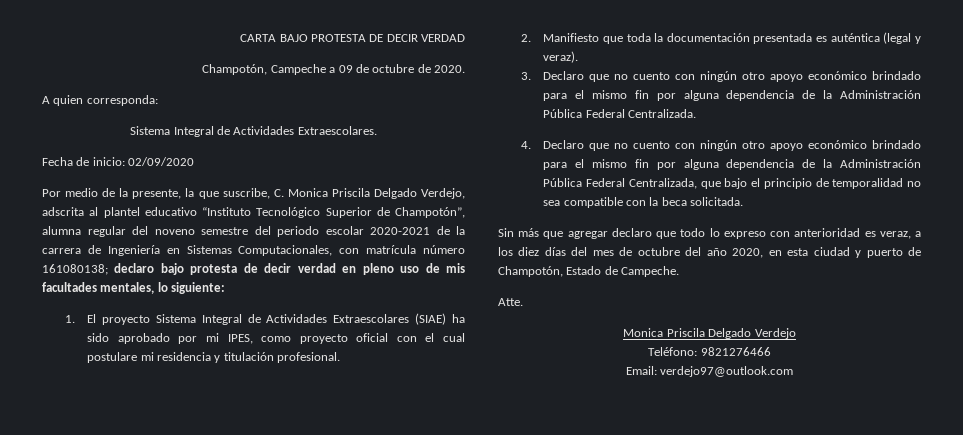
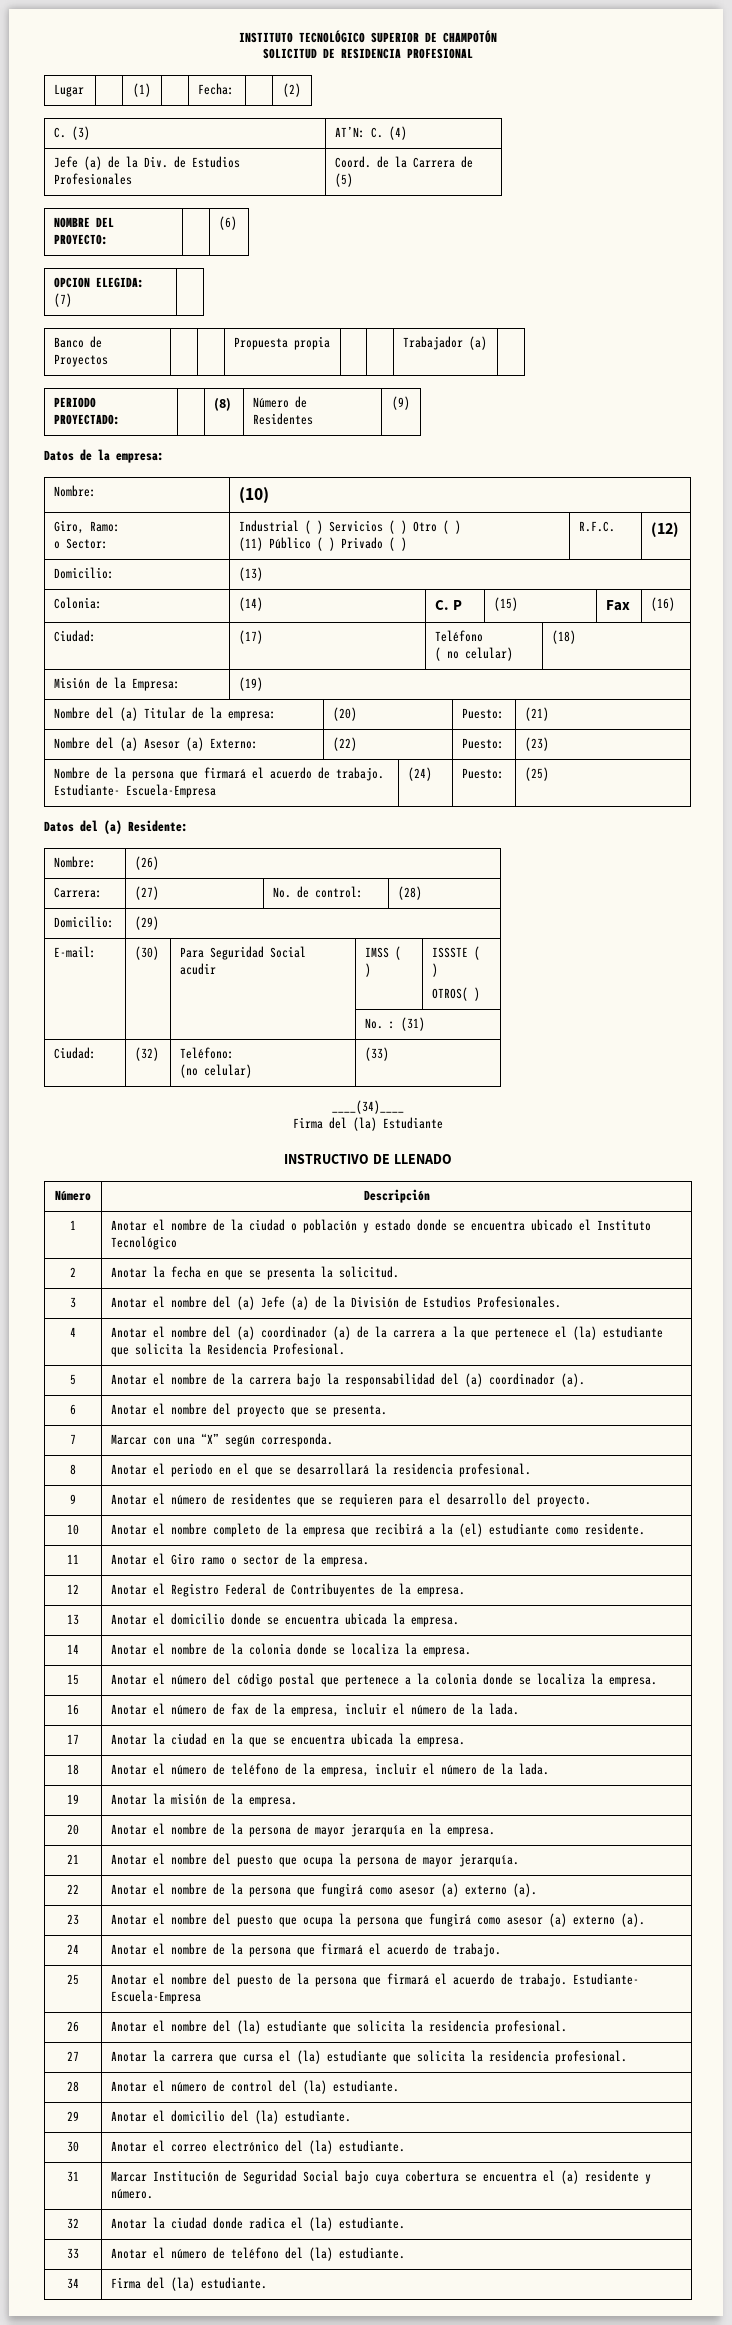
[240,34,465,42] [202,64,465,75] [42,95,158,106] [130,126,377,137] [42,157,195,166] [42,188,465,199] [42,207,465,218] [42,226,465,237] [42,245,465,256] [42,263,465,275] [42,282,226,294] [64,313,465,325] [87,333,465,344] [87,352,341,363] [520,32,922,44] [543,51,579,63] [520,71,921,82] [543,90,921,101] [543,109,697,118] [520,140,921,151] [543,159,921,170] [543,178,921,189] [543,197,744,208] [498,228,921,239] [498,247,921,258] [498,266,680,277] [498,298,523,306] [623,328,796,339] [648,347,771,356] [625,366,794,377] CARTA BAJO PROTESTA DE DECIR VERDAD // Champotón, Campeche a 09 de octubre de 2020. // A quien corresponda: // Sistema Integral de Actividades Extraescolares. // Fecha de inicio: 02/09/2020 // Por medio de la presente, la que suscribe, C. Monica Priscila Delgado Verdejo, adscrita al plantel educativo “Instituto Tecnológico Superior de Champotón”, alumna regular del noveno semestre del periodo escolar 2020-2021 de la carrera de Ingeniería en Sistemas Computacionales, con matrícula número 161080138; declaro bajo protesta de decir verdad en pleno uso de mis facultades mentales, lo siguiente: // 1. El proyecto Sistema Integral de Actividades Extraescolares (SIAE) ha sido aprobado por mi IPES, como proyecto oficial con el cual postulare mi residencia y titulación profesional. // 2. Manifiesto que toda la documentación presentada es auténtica (legal y veraz). // 3. Declaro que no cuento con ningún otro apoyo económico brindado para el mismo fin por alguna dependencia de la Administración Pública Federal Centralizada. // 4. Declaro que no cuento con ningún otro apoyo económico brindado para el mismo fin por alguna dependencia de la Administración Pública Federal Centralizada, que bajo el principio de temporalidad no sea compatible con la beca solicitada. // Sin más que agregar declaro que todo lo expreso con anterioridad es veraz, a los diez días del mes de octubre del año 2020, en esta ciudad y puerto de Champotón, Estado de Campeche. // Atte. // Monica Priscila Delgado Verdejo // Teléfono: 9821276466 // Email: verdejo97@outlook.com -> [239,30,497,43] [263,48,473,59] [54,84,85,97] [133,83,151,97] [198,83,235,95] [283,83,301,97] [54,126,91,140] [335,126,408,140] [54,156,241,170] [54,173,133,185] [335,156,474,168] [335,173,354,187] [54,217,115,228] [54,234,109,245] [219,216,238,230] [54,277,145,288] [54,293,73,307] [54,336,103,348] [54,354,109,367] [234,336,331,350] [403,336,488,350] [54,397,97,408] [54,414,121,425] [214,398,232,411] [253,396,308,408] [253,413,314,425] [392,396,410,410] [44,449,164,463] [54,485,97,497] [239,487,270,503] [54,520,121,534] [54,538,109,549] [239,520,462,534] [239,537,408,551] [579,521,616,532] [651,522,680,537] [54,567,115,579] [239,567,264,581] [54,597,103,609] [239,597,264,611] [435,600,463,610] [494,597,519,611] [606,600,631,611] [651,597,676,611] [54,630,97,642] [239,630,264,644] [435,630,484,642] [435,647,514,661] [552,630,577,644] [54,677,181,691] [239,677,264,691] [54,707,277,721] [333,707,358,721] [462,708,505,719] [525,707,550,721] [54,737,259,751] [333,737,358,751] [462,738,505,749] [525,737,550,751] [54,767,385,781] [54,784,217,798] [408,767,433,781] [462,768,505,779] [525,767,550,781] [44,820,188,834] [54,856,97,868] [135,856,160,870] [54,887,103,898] [135,886,160,900] [273,886,364,898] [398,886,423,900] [54,916,115,928] [135,916,160,930] [54,946,97,958] [135,946,160,960] [180,946,307,960] [180,963,217,975] [365,946,402,960] [365,963,372,977] [432,946,481,960] [432,963,439,977] [432,987,481,1001] [365,1017,426,1031] [54,1047,97,1059] [135,1047,160,1061] [180,1047,235,1059] [180,1064,253,1078] [365,1047,390,1061] [332,1100,404,1114] [293,1117,443,1131] [284,1154,452,1164] [55,1190,91,1201] [363,1189,430,1203] [70,1220,76,1230] [111,1219,652,1233] [111,1236,178,1250] [70,1267,76,1277] [111,1266,400,1280] [70,1297,76,1308] [111,1296,562,1310] [70,1327,76,1337] [111,1326,664,1340] [111,1343,346,1357] [70,1374,76,1385] [111,1373,586,1387] [70,1404,76,1415] [111,1403,388,1417] [70,1434,76,1444] [111,1433,334,1447] [70,1464,76,1475] [111,1463,532,1477] [70,1494,76,1504] [111,1493,592,1507] [67,1524,79,1535] [111,1523,646,1537] [67,1554,79,1564] [111,1553,370,1567] [67,1584,79,1594] [111,1583,466,1597] [67,1614,79,1625] [111,1613,460,1627] [67,1644,79,1654] [111,1643,472,1657] [67,1674,79,1685] [111,1673,658,1687] [67,1704,79,1715] [111,1703,520,1717] [67,1734,79,1744] [111,1733,466,1747] [67,1764,79,1775] [111,1763,550,1777] [67,1794,79,1804] [111,1793,298,1807] [67,1824,79,1835] [111,1823,496,1837] [67,1854,79,1864] [111,1853,520,1867] [67,1884,79,1894] [111,1883,538,1897] [67,1914,79,1925] [111,1913,646,1927] [67,1944,79,1954] [111,1943,502,1957] [67,1974,79,1985] [111,1973,640,1987] [111,1990,202,2004] [67,2021,79,2032] [111,2020,568,2034] [67,2051,79,2061] [111,2050,628,2064] [67,2081,79,2092] [111,2080,400,2094] [67,2111,79,2121] [111,2110,352,2124] [67,2141,79,2152] [111,2140,406,2154] [67,2171,79,2182] [111,2170,652,2184] [111,2189,154,2199] [67,2218,79,2229] [111,2217,406,2231] [67,2248,79,2259] [111,2247,406,2261] [67,2278,79,2289] [111,2277,268,2291] INSTITUTO TECNOLÓGICO SUPERIOR DE CHAMPOTÓN // SOLICITUD DE RESIDENCIA PROFESIONAL // Lugar | | (1) | | Fecha: | | (2) // C. (3) | AT’N: C. (4) // Jefe (a) de la Div. de Estudios Profesionales | Coord. de la Carrera de (5) // NOMBRE DEL PROYECTO: | | (6) // OPCION ELEGIDA: (7) | // Banco de Proyectos | | | Propuesta propia | | | Trabajador (a) | // PERIODO PROYECTADO: | | (8) | Número de Residentes | (9) // Datos de la empresa: // Nombre: | (10) // Giro, Ramo: // o Sector: | Industrial ( ) Servicios ( ) Otro ( ) // (11) Público ( ) Privado ( ) | R.F.C. | (12) // Domicilio: | (13) // Colonia: | (14) | C. P | (15) | Fax | (16) // Ciudad: | (17) | Teléfono // ( no celular) | (18) // Misión de la Empresa: | (19) // Nombre del (a) Titular de la empresa: | (20) | Puesto: | (21) // Nombre del (a) Asesor (a) Externo: | (22) | Puesto: | (23) // Nombre de la persona que firmará el acuerdo de trabajo. Estudiante- Escuela-Empresa | (24) | Puesto: | (25) // Datos del (a) Residente: // Nombre: | (26) // Carrera: | (27) | No. de control: | (28) // Domicilio: | (29) // E-mail: | (30) | Para Seguridad Social acudir | IMSS ( ) | ISSSTE ( ) // OTROS( ) // | | | No. : (31) // Ciudad: | (32) | Teléfono: // (no celular) | (33) // ____(34)____ // Firma del (la) Estudiante // INSTRUCTIVO DE LLENADO // Número | Descripción // 1 | Anotar el nombre de la ciudad o población y estado donde se encuentra ubicado el Instituto Tecnológico // 2 | Anotar la fecha en que se presenta la solicitud. // 3 | Anotar el nombre del (a) Jefe (a) de la División de Estudios Profesionales. // 4 | Anotar el nombre del (a) coordinador (a) de la carrera a la que pertenece el (la) estudiante que solicita la Residencia Profesional. // 5 | Anotar el nombre de la carrera bajo la responsabilidad del (a) coordinador (a). // 6 | Anotar el nombre del proyecto que se presenta. // 7 | Marcar con una “X” según corresponda. // 8 | Anotar el periodo en el que se desarrollará la residencia profesional. // 9 | Anotar el número de residentes que se requieren para el desarrollo del proyecto. // 10 | Anotar el nombre completo de la empresa que recibirá a la (el) estudiante como residente. // 11 | Anotar el Giro ramo o sector de la empresa. // 12 | Anotar el Registro Federal de Contribuyentes de la empresa. // 13 | Anotar el domicilio donde se encuentra ubicada la empresa. // 14 | Anotar el nombre de la colonia donde se localiza la empresa. // 15 | Anotar el número del código postal que pertenece a la colonia donde se localiza la empresa. // 16 | Anotar el número de fax de la empresa, incluir el número de la lada. // 17 | Anotar la ciudad en la que se encuentra ubicada la empresa. // 18 | Anotar el número de teléfono de la empresa, incluir el número de la lada. // 19 | Anotar la misión de la empresa. // 20 | Anotar el nombre de la persona de mayor jerarquía en la empresa. // 21 | Anotar el nombre del puesto que ocupa la persona de mayor jerarquía. // 22 | Anotar el nombre de la persona que fungirá como asesor (a) externo (a). // 23 | Anotar el nombre del puesto que ocupa la persona que fungirá como asesor (a) externo (a). // 24 | Anotar el nombre de la persona que firmará el acuerdo de trabajo. // 25 | Anotar el nombre del puesto de la persona que firmará el acuerdo de trabajo. Estudiante- Escuela-Empresa // 26 | Anotar el nombre del (la) estudiante que solicita la residencia profesional. // 27 | Anotar la carrera que cursa el (la) estudiante que solicita la residencia profesional. // 28 | Anotar el número de control del (la) estudiante. // 29 | Anotar el domicilio del (la) estudiante. // 30 | Anotar el correo electrónico del (la) estudiante. // 31 | Marcar Institución de Seguridad Social bajo cuya cobertura se encuentra el (a) residente y número. // 32 | Anotar la ciudad donde radica el (la) estudiante. // 33 | Anotar el número de teléfono del (la) estudiante. // 34 | Firma del (la) estudiante.

